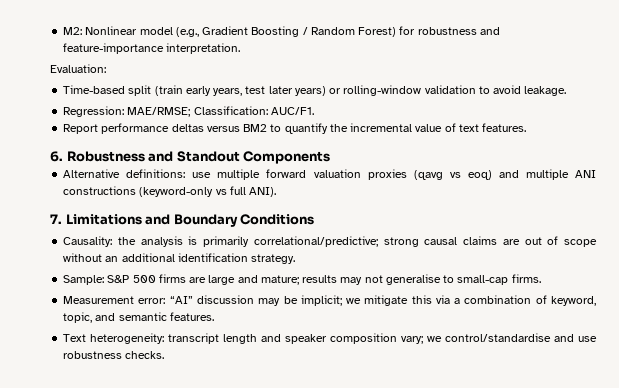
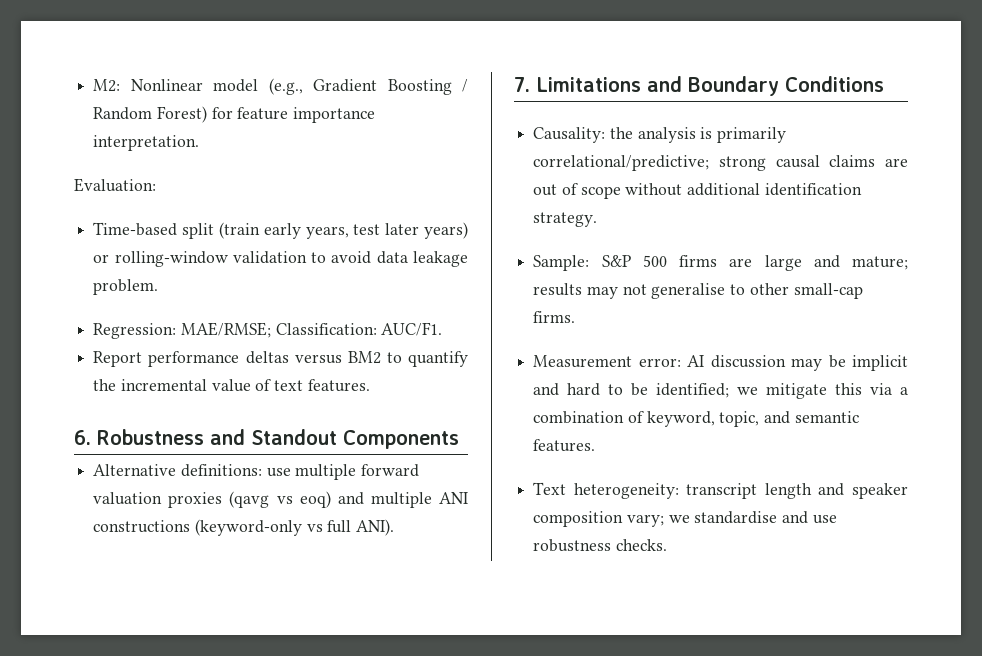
[417,27,500,35] [63,43,165,54] robustness and feature-importance -> [237,107,376,123] feature importance
[524,86,567,96] leakage. -> [376,251,468,267] [93,279,159,295] data leakage problem.
[105,256,119,262] an -> (683, 189) none
(455, 279) none -> [749,283,789,295] other
[169,296,193,304] “AI” -> [687,355,705,367] AI
[300,295,342,306] implicit; -> [852,355,908,371] [533,383,730,398] implicit and hard to be identified;
[445,333,552,342] control/standardise -> [694,511,778,524] standardise

